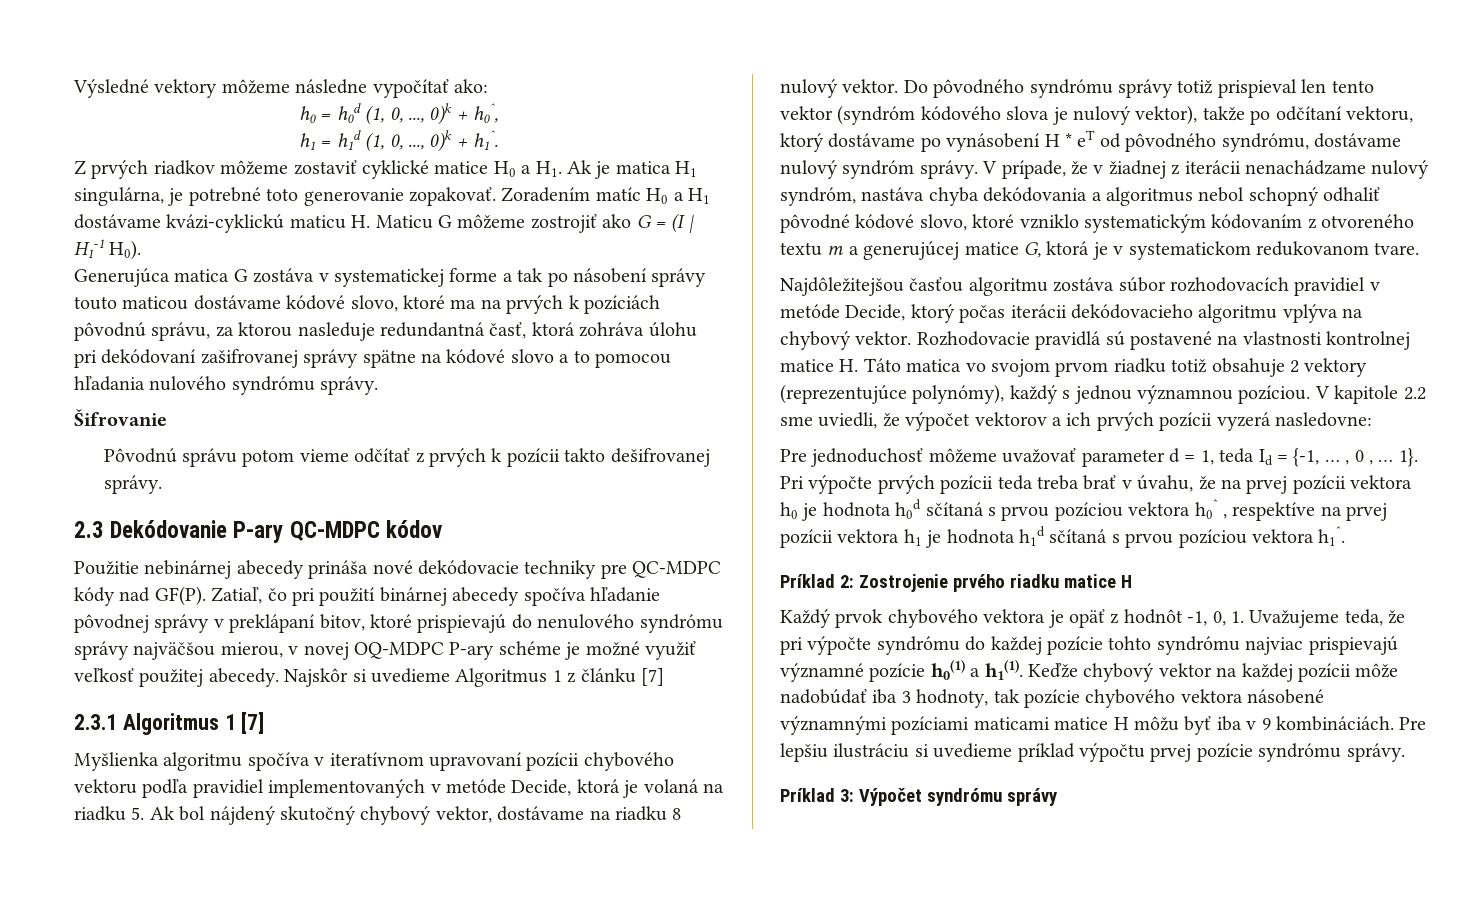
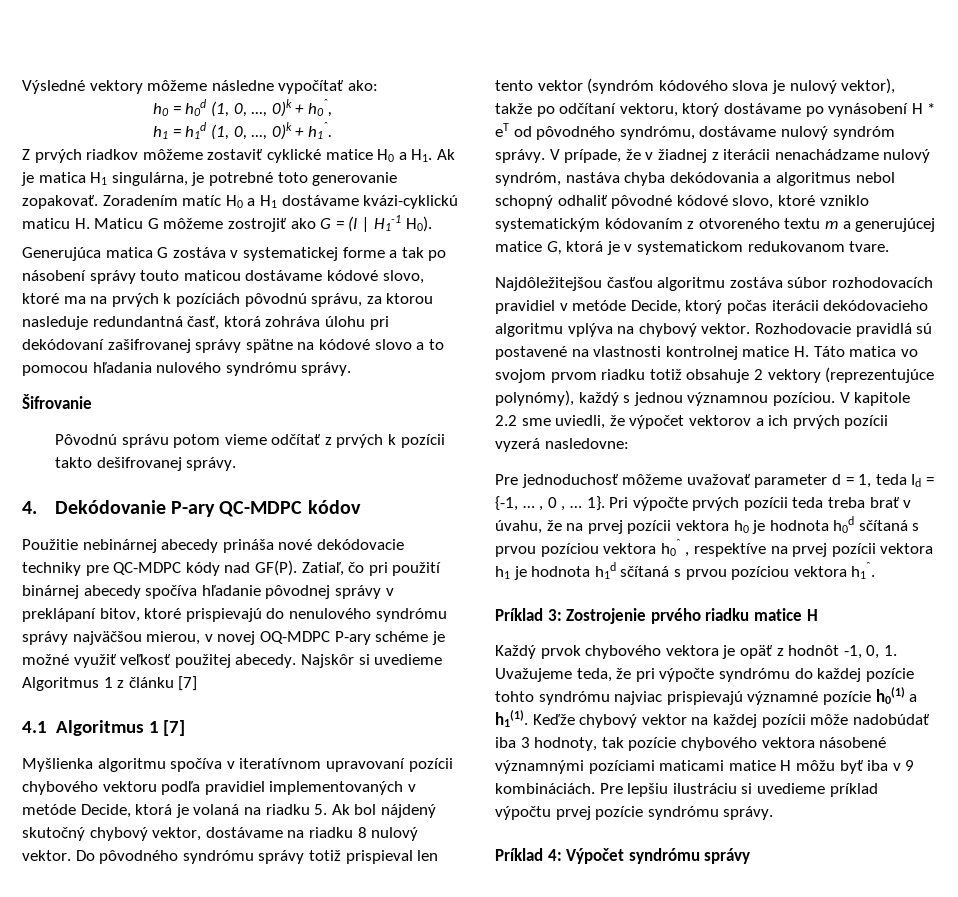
[74,521,104,538] 2.3 -> [22,501,37,514] 4.
[74,714,117,730] 2.3.1 -> [22,721,47,733] 4.1
[839,575,854,588] 2: -> [547,609,562,621] 3:
[839,789,854,802] 3: -> [547,849,562,861] 4:

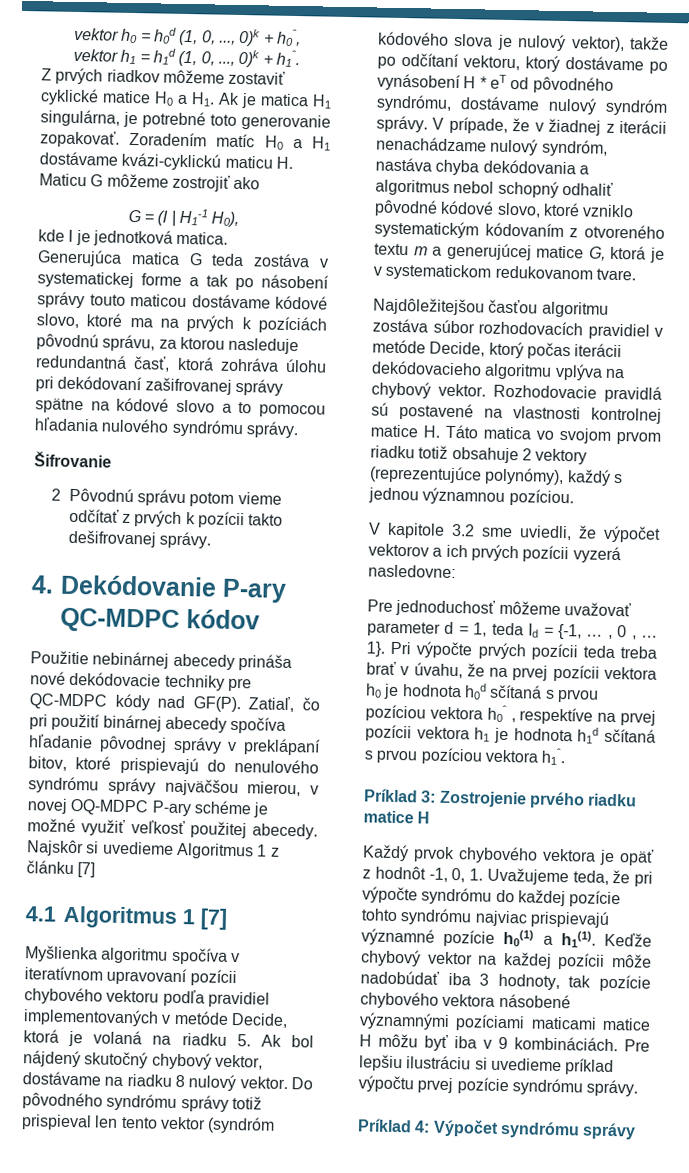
[22,80,378,94] Výsledné vektory môžeme následne vypočítať ako: // -> [74,27,120,41] vektor
(332, 108) none -> [73,48,119,62] vektor
(316, 223) none -> (261, 183) //
[406,216,433,232] H0). -> [211,211,240,227] [38,229,229,247] H0), // kde I je jednotková matica.
(169, 252) none -> [211,253,245,267] teda
(92, 401) none -> [50,488,61,501] 2
(835, 399) none -> (574, 498) //
[495,415,517,426] 2.2 -> [451,523,475,537] 3.2

